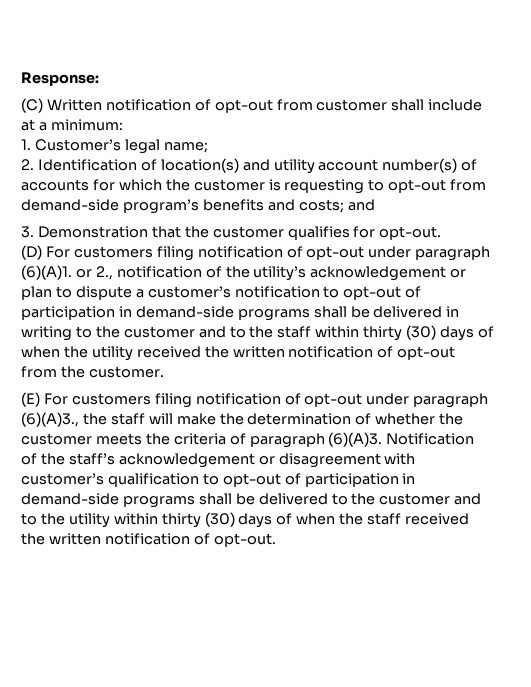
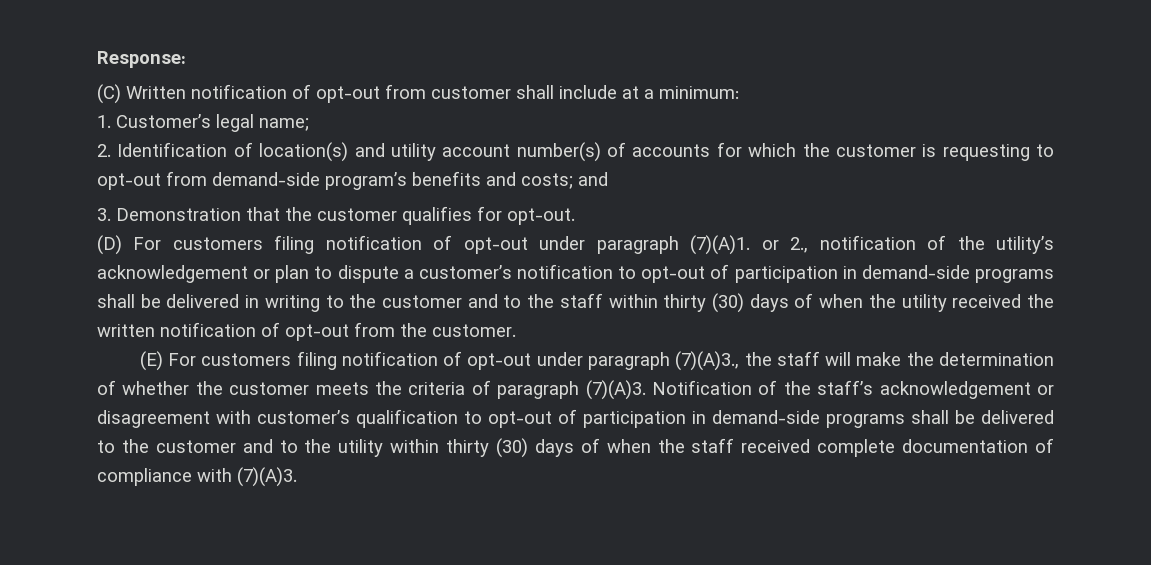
[21,265,72,280] (6)(A)1. -> [690,235,751,255] (7)(A)1.
[21,412,79,427] (6)(A)3., -> [675,351,740,371] (7)(A)3.,
[328,432,383,447] (6)(A)3. -> [585,380,646,400] (7)(A)3.
[21,533,276,547] the written notification of opt-out. -> [817,438,1055,457] [97,467,297,487] complete documentation of compliance with (7)(A)3.

